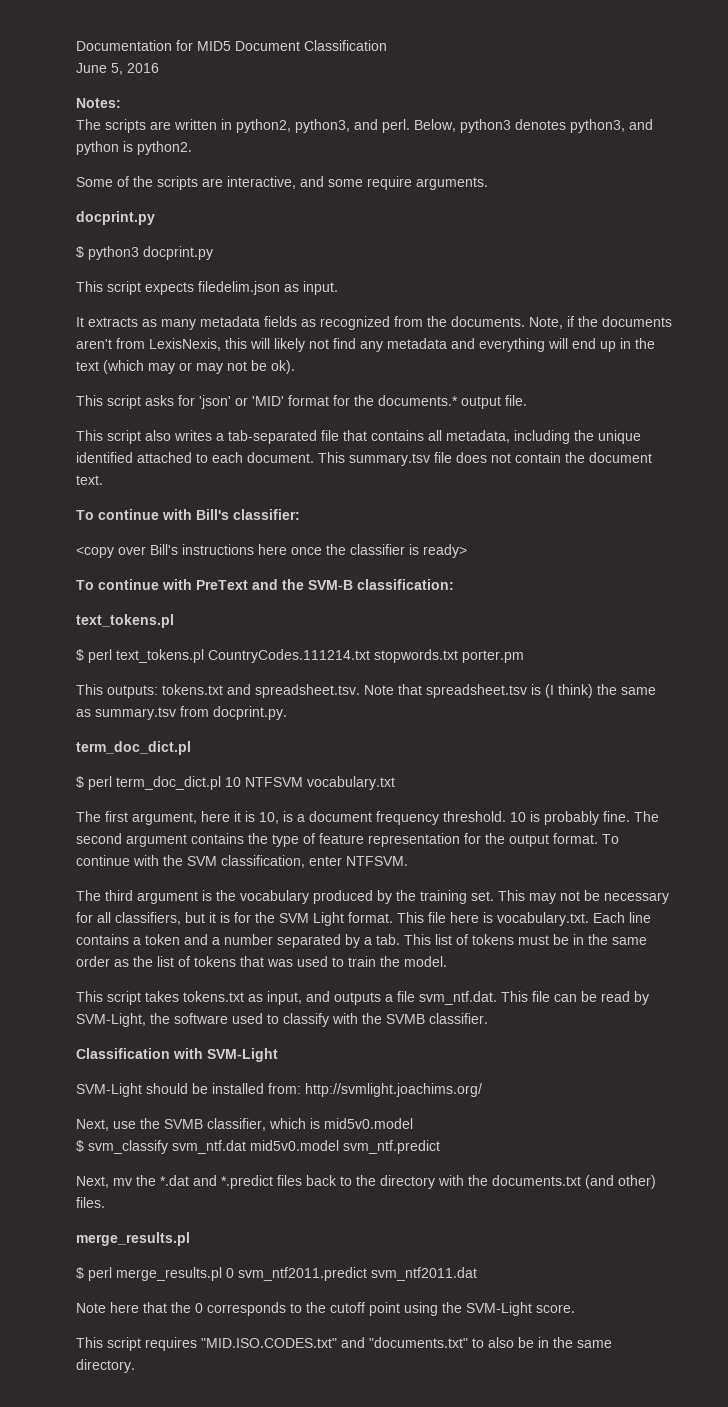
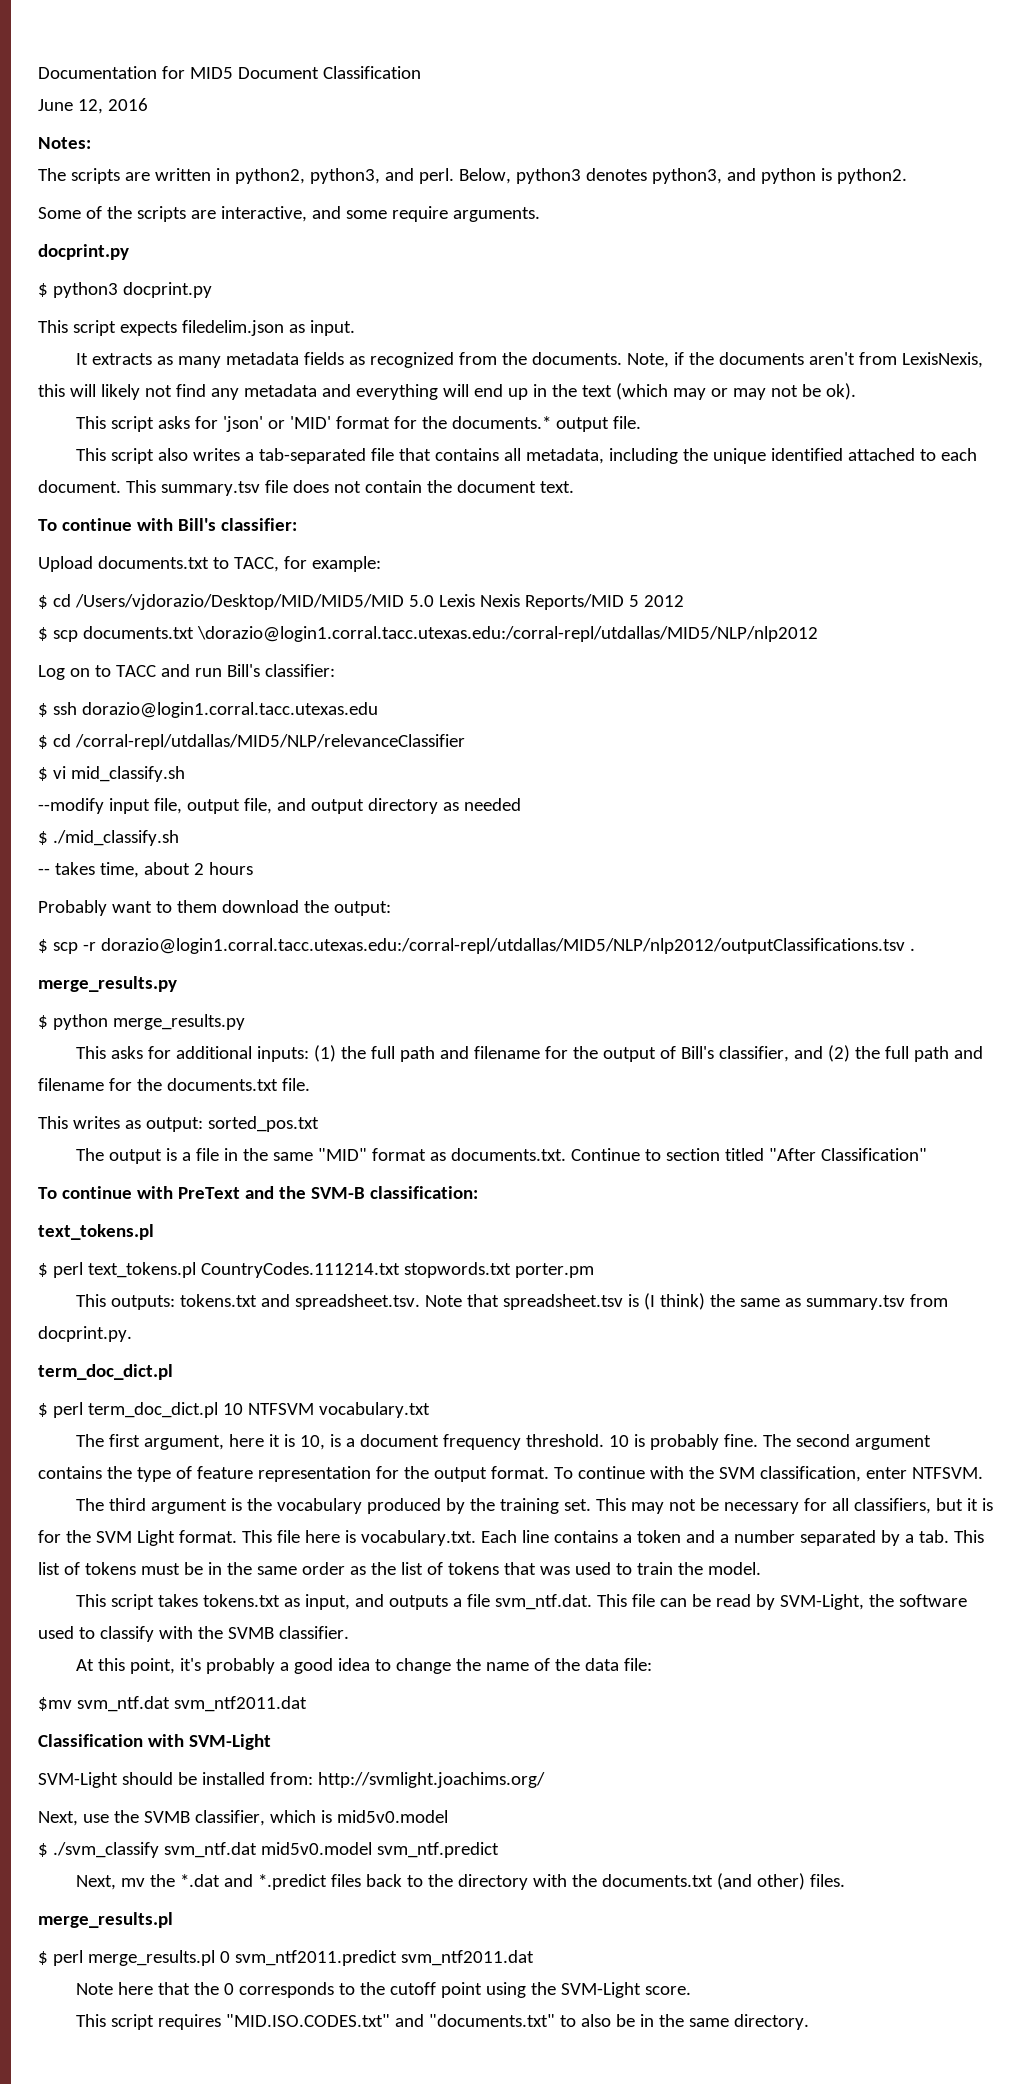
[111,63,123,75] 5, -> [77,99,103,114] 12,
[76,544,467,558] <copy over Bill's instructions here once the classifier is ready> -> [38,556,381,572] [38,594,684,610] [38,626,818,642] [38,664,335,680] [38,702,378,718] [38,734,465,750] [38,766,185,782] [38,798,521,814] [38,830,179,846] [38,862,253,878] [38,900,391,916] [38,938,915,954] [38,976,177,992] [38,1014,245,1030] [75,1045,983,1062] [38,1078,310,1091] [38,1116,319,1132] [75,1148,927,1164] Upload documents.txt to TACC, for example: // $ cd /Users/vjdorazio/Desktop/MID/MID5/MID 5.0 Lexis Nexis Reports/MID 5 2012 // $ scp documents.txt \dorazio@login1.corral.tacc.utexas.edu:/corral-repl/utdallas/MID5/NLP/nlp2012 // Log on to TACC and run Bill's classifier: // $ ssh dorazio@login1.corral.tacc.utexas.edu // $ cd /corral-repl/utdallas/MID5/NLP/relevanceClassifier // $ vi mid_classify.sh // --modify input file, output file, and output directory as needed // $ ./mid_classify.sh // -- takes time, about 2 hours // Probably want to them download the output: // $ scp -r dorazio@login1.corral.tacc.utexas.edu:/corral-repl/utdallas/MID5/NLP/nlp2012/outputClassifications.tsv . // merge_results.py // $ python merge_results.py // This asks for additional inputs: (1) the full path and filename for the output of Bill's classifier, and (2) the full path and filename for the documents.txt file. // This writes as output: sorted_pos.txt // The output is a file in the same "MID" format as documents.txt. Continue to section titled "After Classification"
(488, 1018) none -> [75,1658,652,1674] [38,1696,307,1712] // At this point, it's probably a good idea to change the name of the data file: // $mv svm_ntf.dat svm_ntf2011.dat
[88,1140,168,1154] svm_classify -> [52,1842,159,1858] ./svm_classify

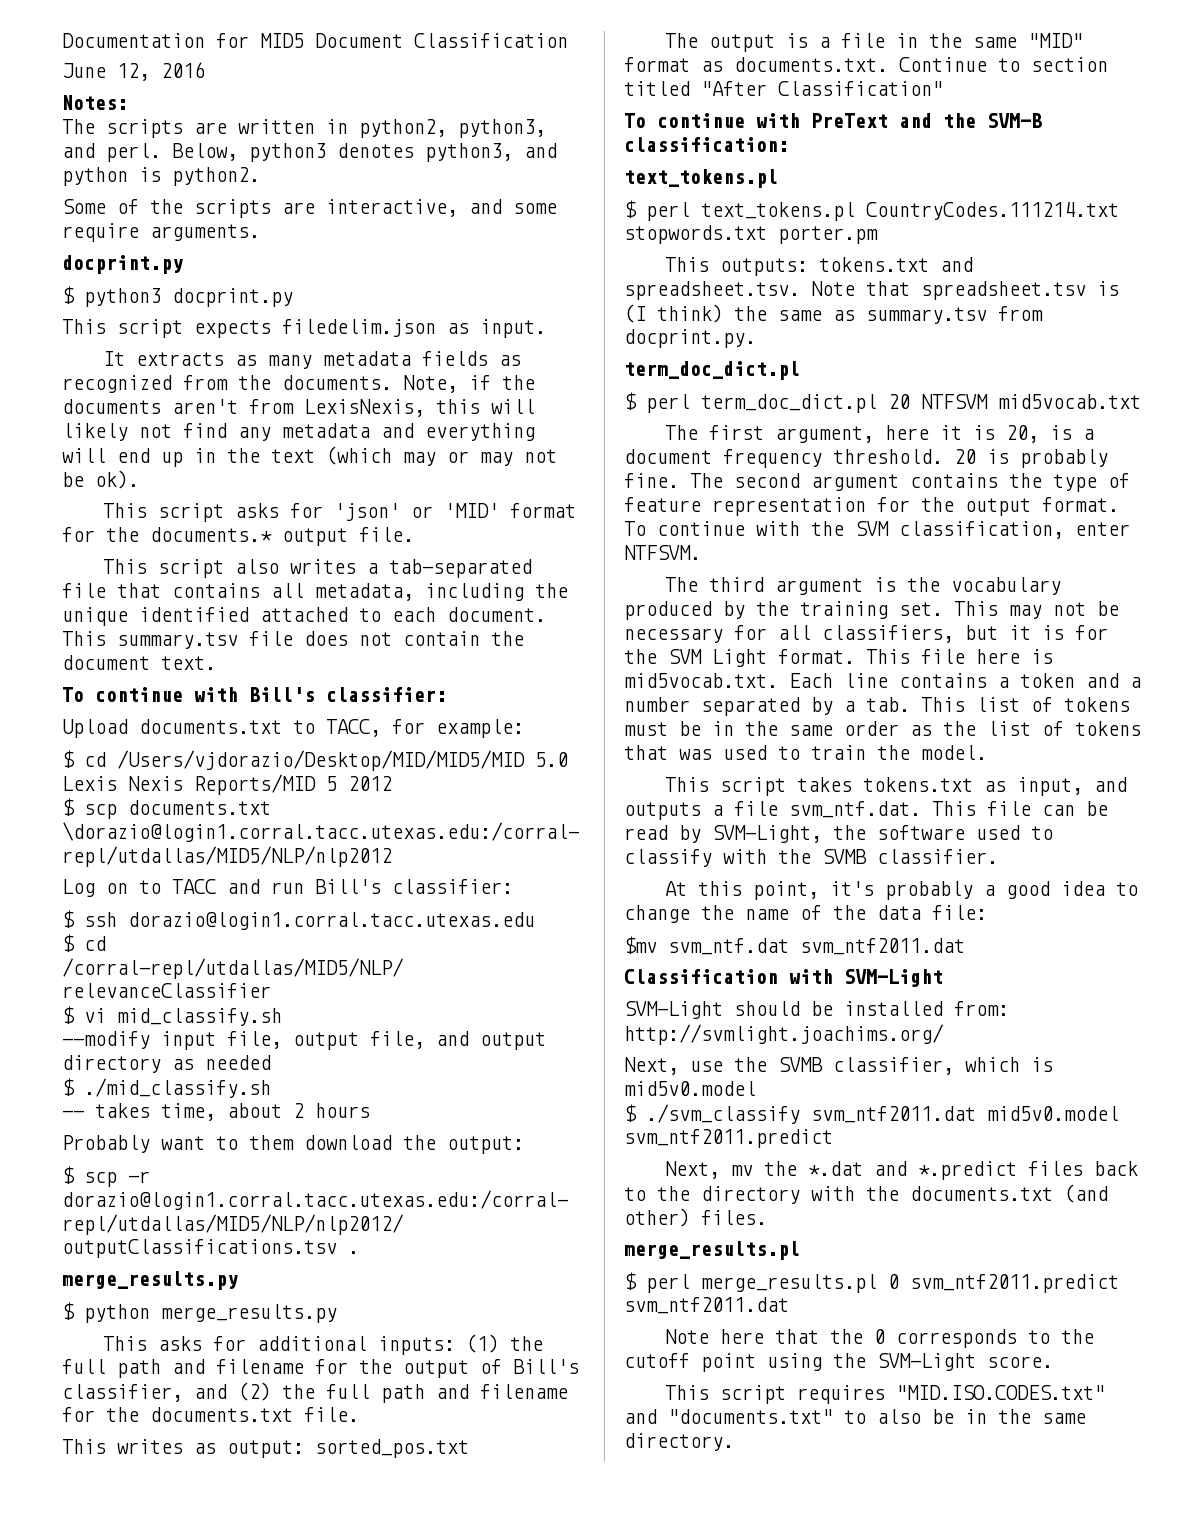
[222,1402,430,1418] 10 NTFSVM vocabulary.txt -> [888,394,1141,409] 20 NTFSVM mid5vocab.txt
[299,1435,325,1450] 10, -> [1005,425,1039,443] 20,
[608,1435,629,1447] 10 -> [954,449,976,464] 20
[360,1530,476,1546] vocabulary.txt. -> [624,673,778,688] mid5vocab.txt.
[163,1842,499,1858] svm_ntf.dat mid5v0.model svm_ntf.predict -> [811,1106,1119,1123] [624,1129,833,1148] svm_ntf2011.dat mid5v0.model svm_ntf2011.predict

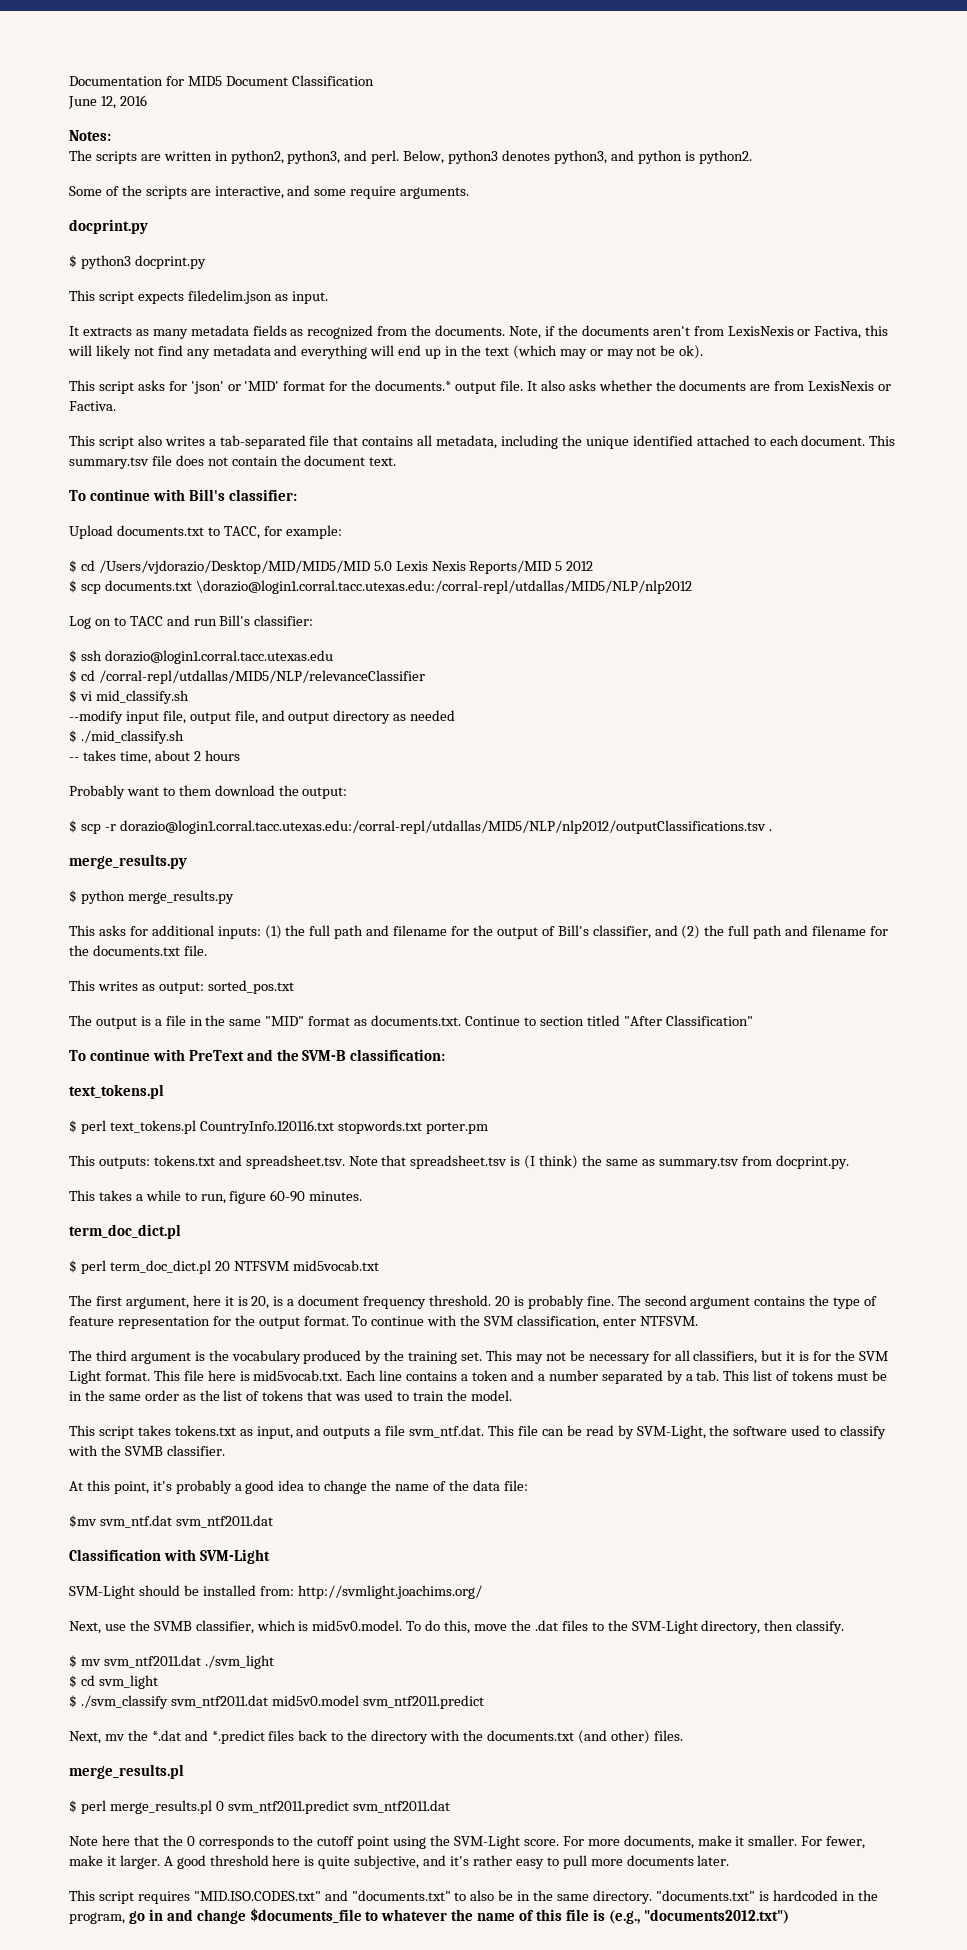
[304,399,425,417] LexisNexis, -> [727,326,862,339] LexisNexis or Factiva,
(414, 534) none -> [526,380,892,391] [69,401,116,411] It also asks whether the documents are from LexisNexis or Factiva.
[866,202,1119,220] CountryCodes.111214.txt -> [199,1120,334,1134] CountryInfo.120116.txt
(756, 338) none -> [69,1190,363,1204] // This takes a while to run, figure 60-90 minutes.
[624,1081,756,1096] mid5v0.model -> [312,1620,845,1634] [69,1655,274,1669] [69,1675,158,1689] mid5v0.model. To do this, move the .dat files to the SVM-Light directory, then classify. // $ mv svm_ntf2011.dat ./svm_light // $ cd svm_light
(1053, 1362) none -> [562,1835,866,1849] [69,1855,730,1869] For more documents, make it smaller. For fewer, make it larger. A good threshold here is quite subjective, and it's rather easy to pull more documents later.
(734, 1442) none -> [655,1890,878,1901] [69,1908,789,1924] "documents.txt" is hardcoded in the program, go in and change $documents_file to whatever the name of this file is (e.g., "documents2012.txt")

